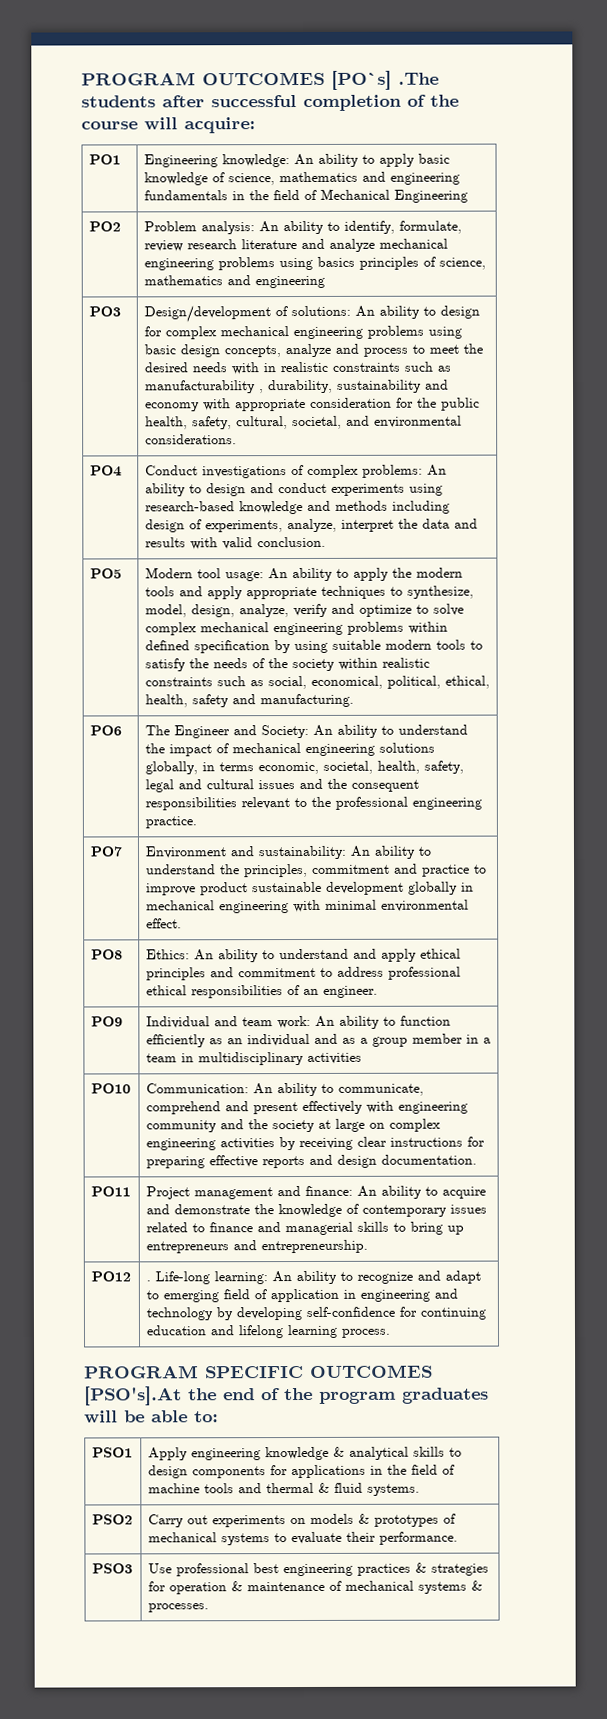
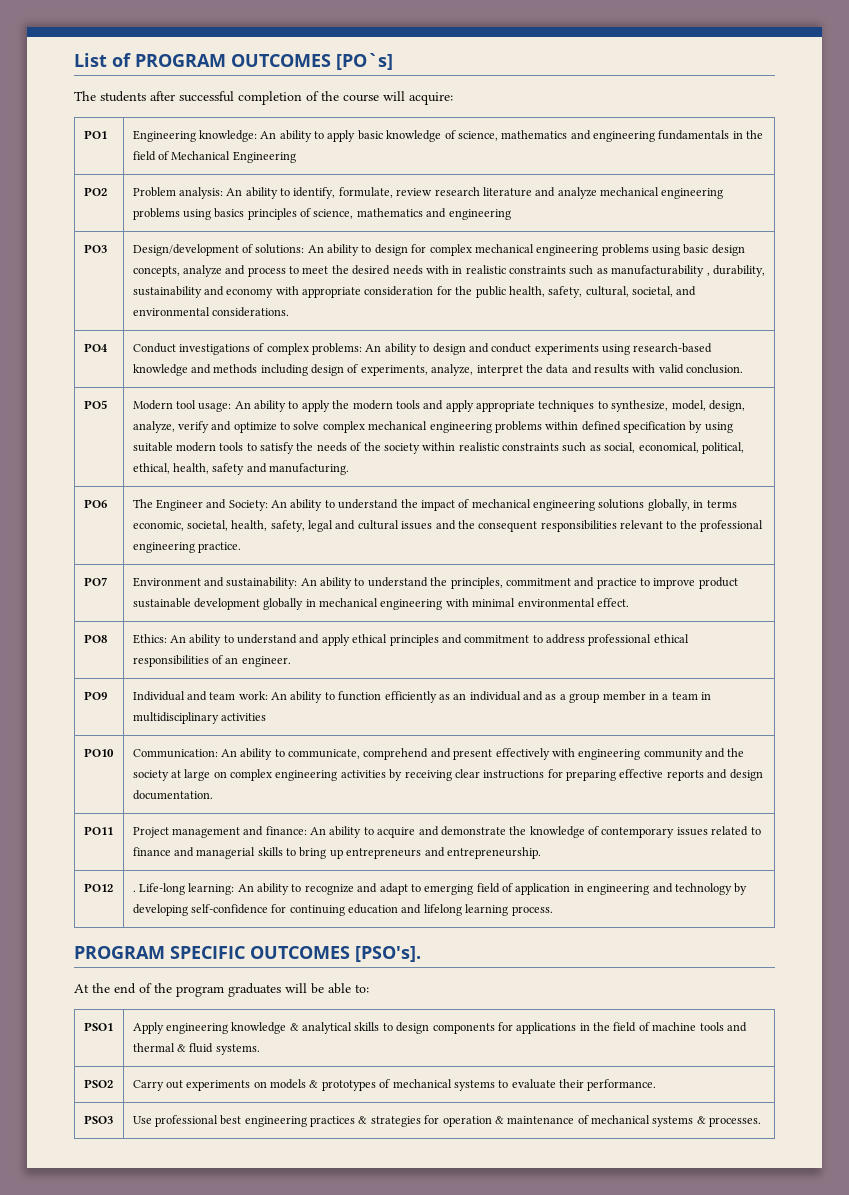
(81, 79) none -> [74,53,131,67] List of
[398,72,439,85] .The -> [74,91,96,101] // The
[84,1386,182,1406] [PSO's].At -> [355,946,421,962] [74,984,89,993] [PSO's]. // At

